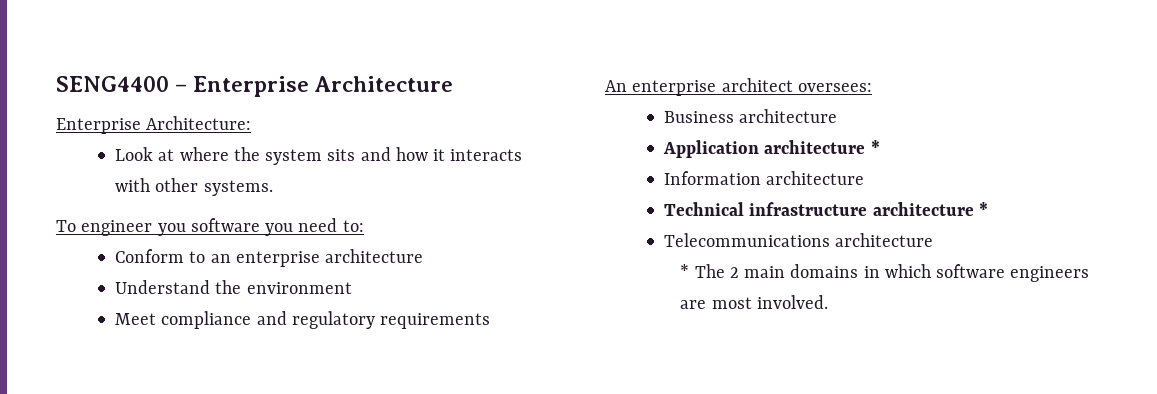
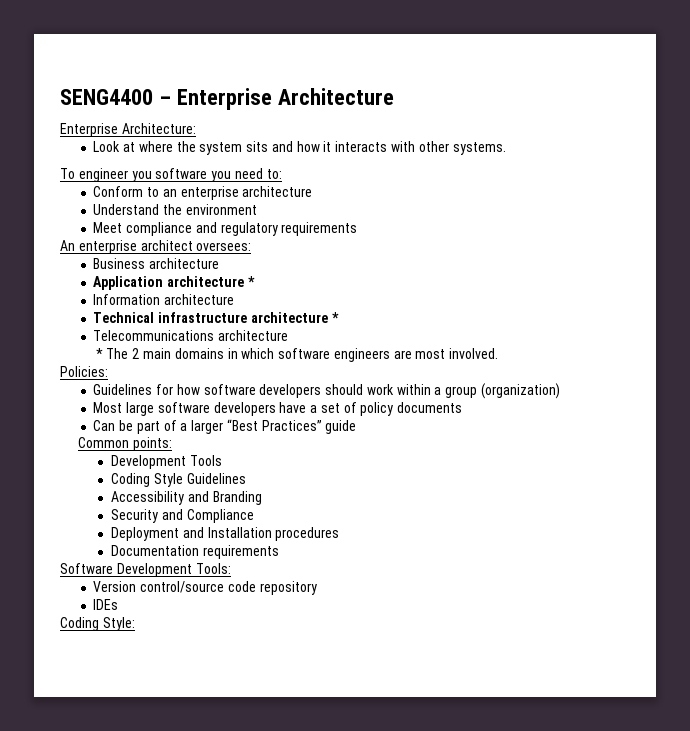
(828, 302) none -> [60,366,108,377] [93,383,561,399] [93,402,463,416] [93,419,357,434] [77,437,172,451] [111,455,222,469] [111,473,246,487] [111,491,262,505] [111,509,254,523] [111,527,340,541] [111,545,279,559] [60,563,231,577] [93,581,317,595] [93,599,119,610] [60,617,135,631] // Policies: // Guidelines for how software developers should work within a group (organization) // Most large software developers have a set of policy documents // Can be part of a larger “Best Practices” guide // Common points: // Development Tools // Coding Style Guidelines // Accessibility and Branding // Security and Compliance // Deployment and Installation procedures // Documentation requirements // Software Development Tools: // Version control/source code repository // IDEs // Coding Style:

